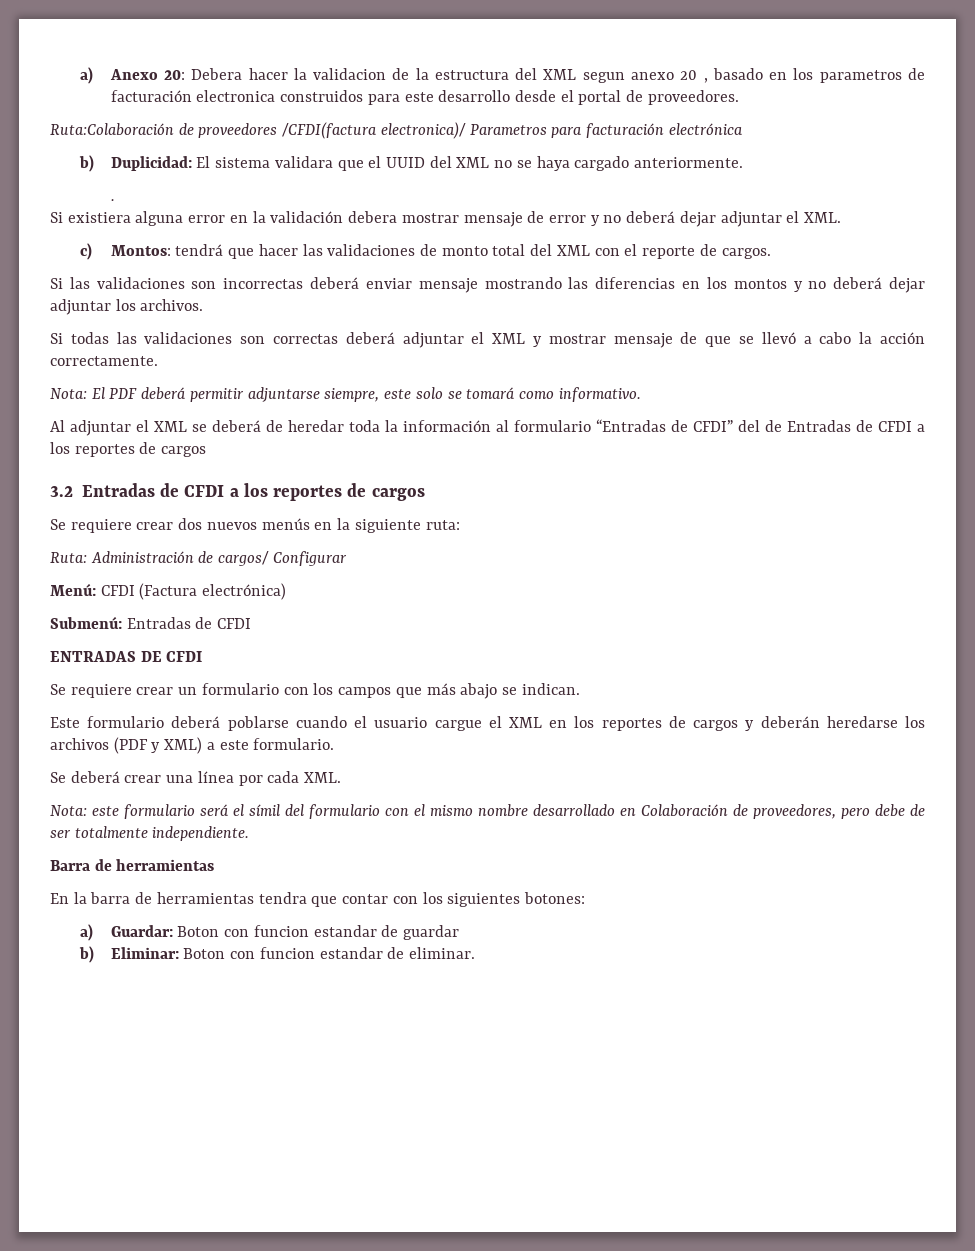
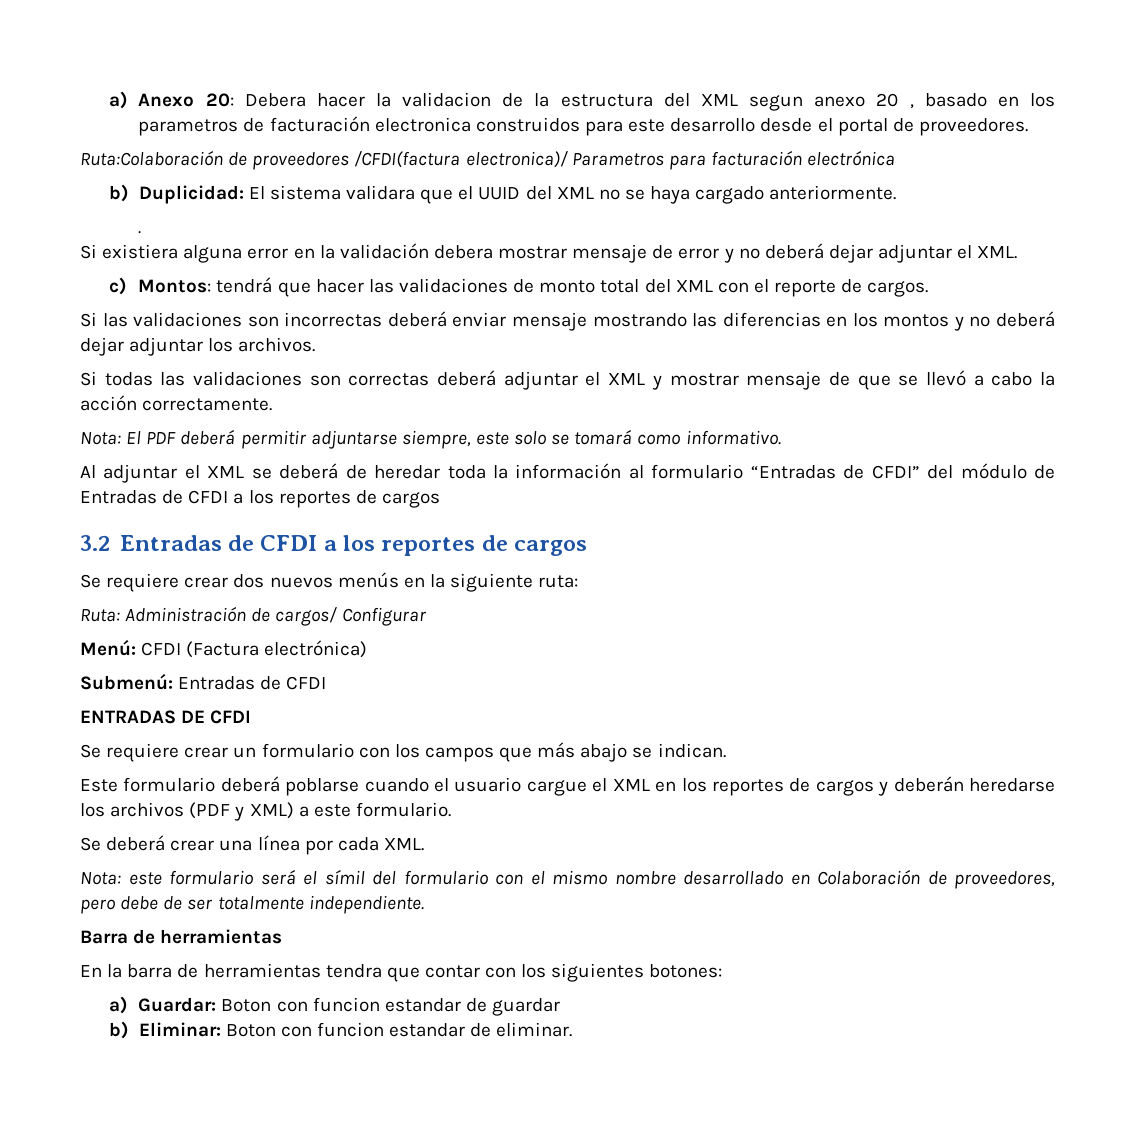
(760, 426) none -> [960,463,1027,479] módulo

